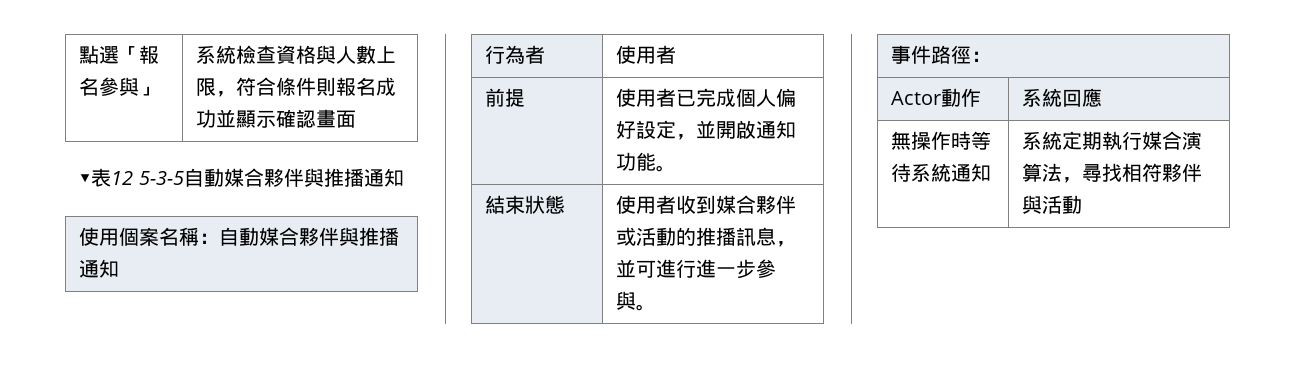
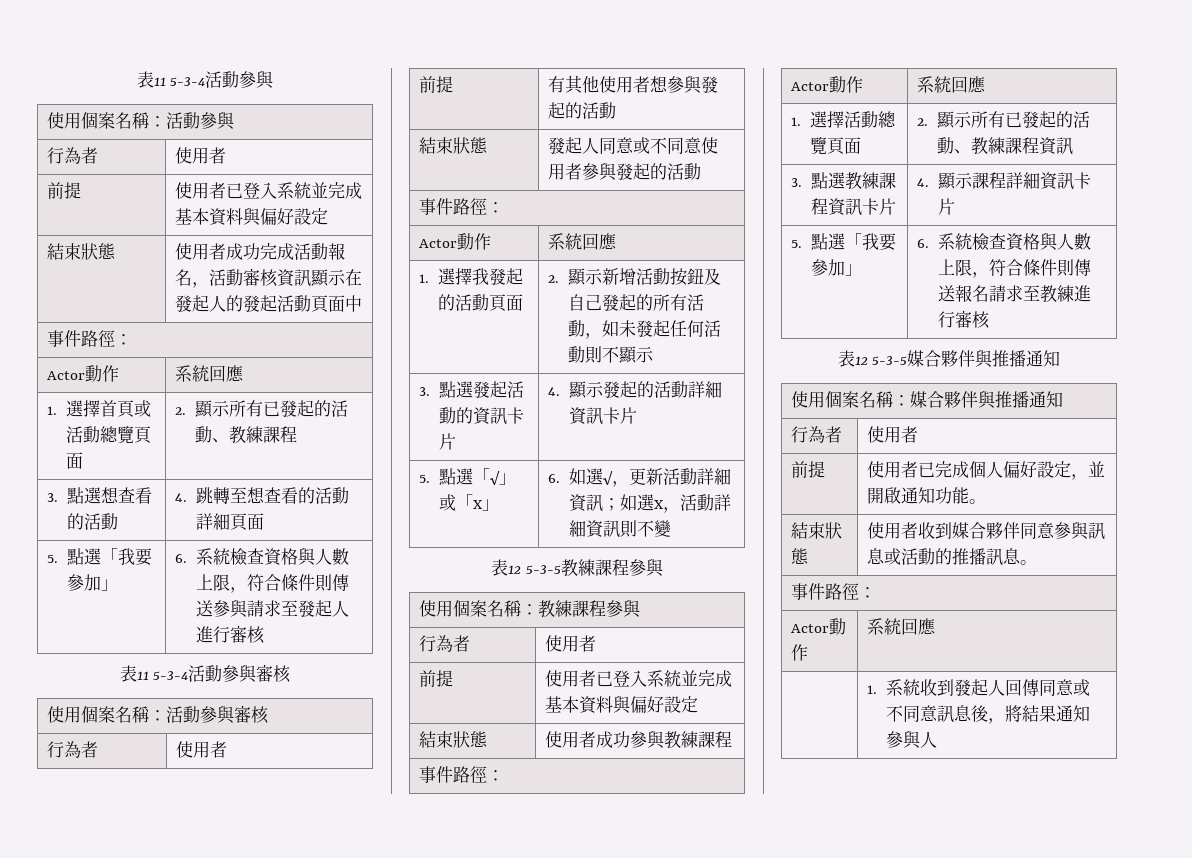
[79,45,160,64] [79,77,160,96] [196,45,397,64] [196,77,397,97] [196,109,357,128] [79,168,224,187] 點選「報名參與」 | 系統檢查資格與人數上限，符合條件則報名成功並顯示確認畫面 // ▼表12 5-3-5自動 -> [136,71,275,89] [47,112,236,130] [47,147,99,164] [175,147,227,164] [47,182,82,199] [175,182,363,199] [175,208,329,226] [47,243,117,260] [175,243,346,260] [175,268,363,288] [175,295,363,313] [47,330,133,347] [47,365,120,382] [175,365,245,382] [47,400,151,418] [65,426,152,444] [65,452,83,469] [175,400,348,418] [194,426,297,444] [47,487,152,504] [66,513,118,530] [175,487,349,504] [195,513,264,531] [47,548,152,566] [66,574,118,591] [175,548,349,566] [195,574,349,593] [195,600,349,618] [195,625,265,644] [119,664,292,683] [47,705,270,724] [47,741,99,758] [176,741,228,758] [419,76,454,93] [548,75,719,94] [548,102,617,119] [419,137,489,154] [548,137,719,154] [548,163,702,181] [419,198,505,215] [419,233,492,250] [548,233,618,250] [419,268,523,285] [437,294,523,312] [548,268,721,286] [567,294,704,311] [567,320,721,339] [567,346,654,364] [419,381,524,398] [438,407,524,425] [438,433,456,450] [548,381,722,399] [568,407,637,425] [419,468,516,485] [438,494,499,511] [548,468,731,487] [568,494,731,513] [568,520,671,538] [491,559,664,577] [419,600,642,618] [419,635,471,652] [545,635,597,652] [419,670,454,687] [545,670,733,687] [545,696,699,714] [419,731,489,748] [545,731,733,749] [419,766,505,783] [791,76,864,93] [917,76,987,93] [791,111,896,128] [809,137,861,155] [917,111,1090,129] [936,137,1073,155] [791,172,896,190] [810,198,896,216] [917,172,1091,190] [937,198,955,215] [791,233,896,251] [810,259,862,276] [917,233,1091,251] [937,259,1091,278] [937,285,1091,303] [937,310,990,329] [837,350,908,367] 表11 5-3-4活動參與 // 使用個案名稱：活動參與 // 行為者 | 使用者 // 前提 | 使用者已登入系統並完成基本資料與偏好設定 // 結束狀態 | 使用者成功完成活動報名，活動審核資訊顯示在發起人的發起活動頁面中 // 事件路徑： // Actor動作 | 系統回應 // 1.選擇首頁或活動總覽頁面 | 2.顯示所有已發起的活動、教練課程 // 3.點選想查看的活動 | 4.跳轉至想查看的活動詳細頁面 // 5.點選「我要參加」 | 6.系統檢查資格與人數上限，符合條件則傳送參與請求至發起人進行審核 // 表11 5-3-4活動參與審核 // 使用個案名稱：活動參與審核 // 行為者 | 使用者 // 前提 | 有其他使用者想參與發起的活動 // 結束狀態 | 發起人同意或不同意使用者參與發起的活動 // 事件路徑： // Actor動作 | 系統回應 // 1.選擇我發起的活動頁面 | 2.顯示新增活動按鈕及自己發起的所有活動，如未發起任何活動則不顯示 // 3.點選發起活動的資訊卡片 | 4.顯示發起的活動詳細資訊卡片 // 5.點選「√」或「X」 | 6.如選√，更新活動詳細資訊；如選X，活動詳細資訊則不變 // 表12 5-3-5教練課程參與 // 使用個案名稱：教練課程參與 // 行為者 | 使用者 // 前提 | 使用者已登入系統並完成基本資料與偏好設定 // 結束狀態 | 使用者成功參與教練課程 // 事件路徑： // Actor動作 | 系統回應 // 1.選擇活動總覽頁面 | 2.顯示所有已發起的活動、教練課程資訊 // 3.點選教練課程資訊卡片 | 4.顯示課程詳細資訊卡片 // 5.點選「我要參加」 | 6.系統檢查資格與人數上限，符合條件則傳送報名請求至教練進行審核 // 表12 5-3-5
[219,227,260,246] 自動 -> (911, 400) none
(797, 204) none -> [1020,522,1106,540] [867,548,886,565] 同意參與訊息
[776,241,797,247] [616,259,777,279] [616,291,637,310] ，並可進行進一步參與 -> (1022, 556) none
[891,131,992,150] [891,163,992,182] [1022,131,1203,150] [1022,163,1203,183] [1022,195,1083,214] 無操作時等待系統通知 | 系統定期執行媒合演算法，尋找相符夥伴與活動 -> [867,679,1090,696] [885,705,1090,724] [885,731,937,749] | 1.系統收到發起人回傳同意或不同意訊息後，將結果通知參與人

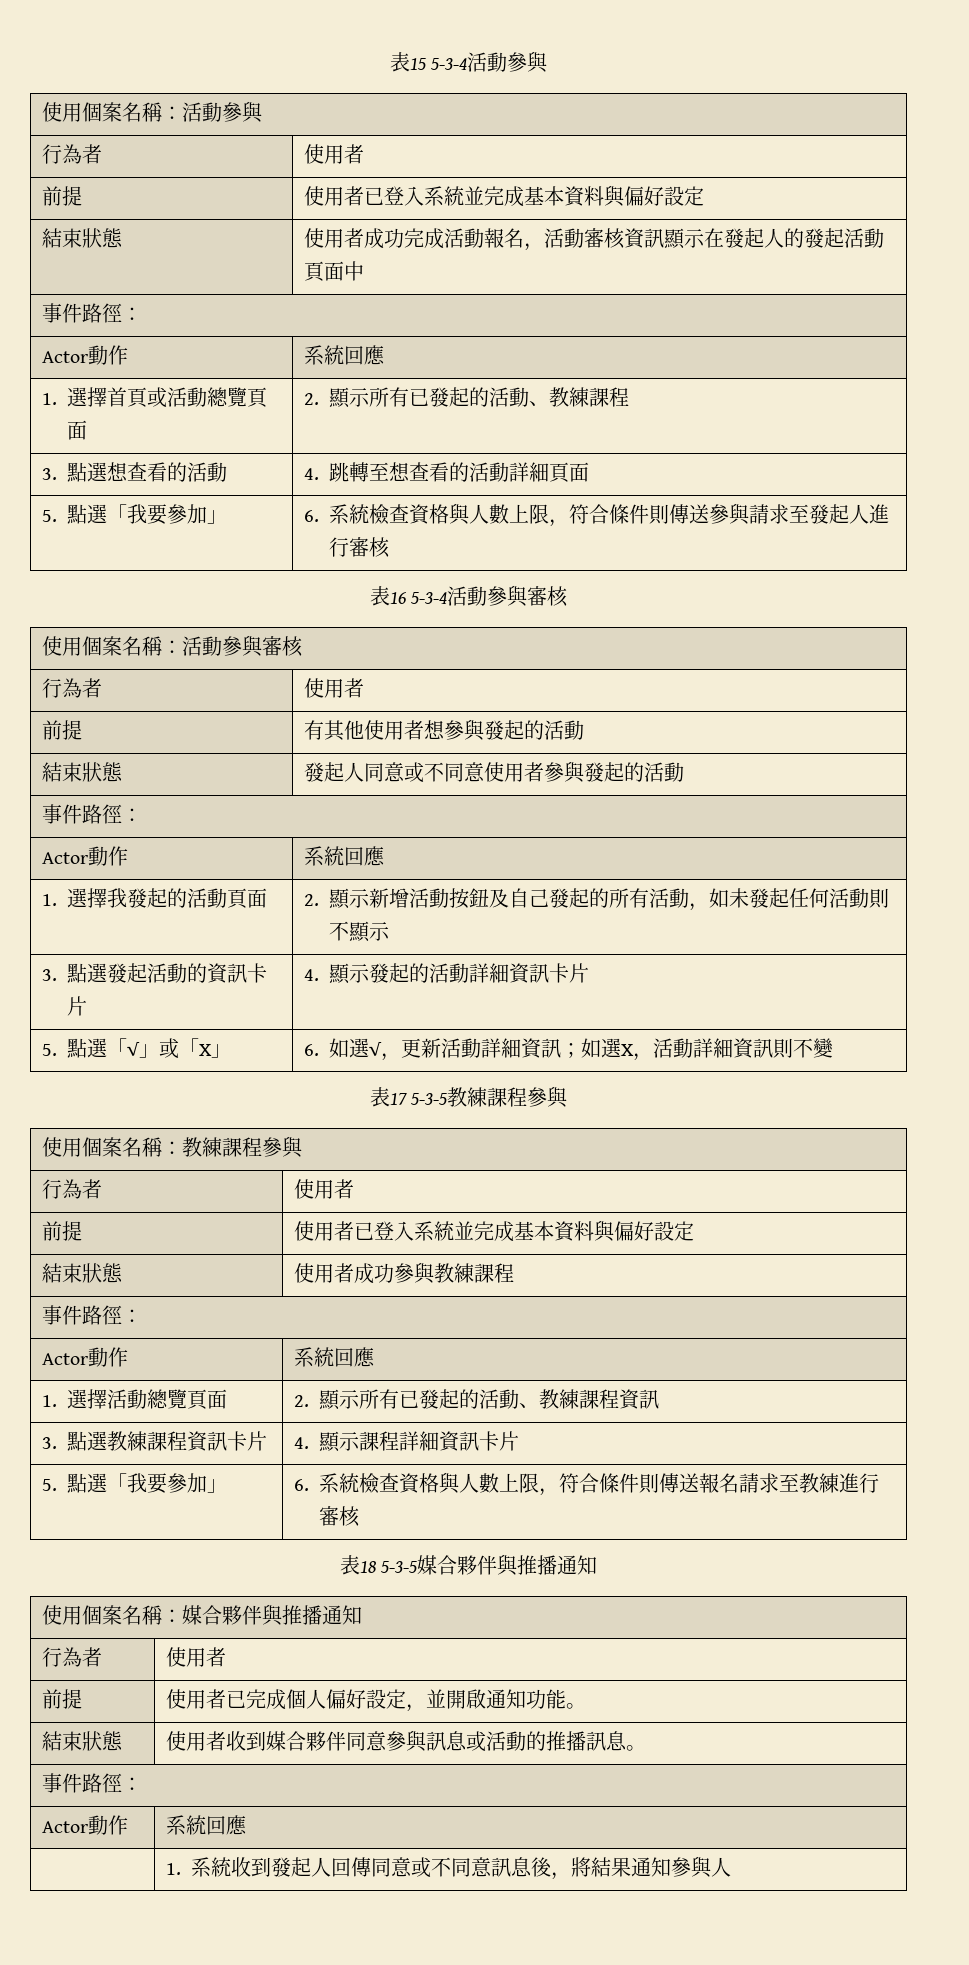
[136,71,166,88] 表11 -> [389,52,427,72] 表15
[136,671,149,680] 11 -> [389,592,407,604] 16
[508,565,522,575] 12 -> [389,1093,407,1105] 17
[854,356,868,366] 12 -> [359,1561,376,1573] 18

